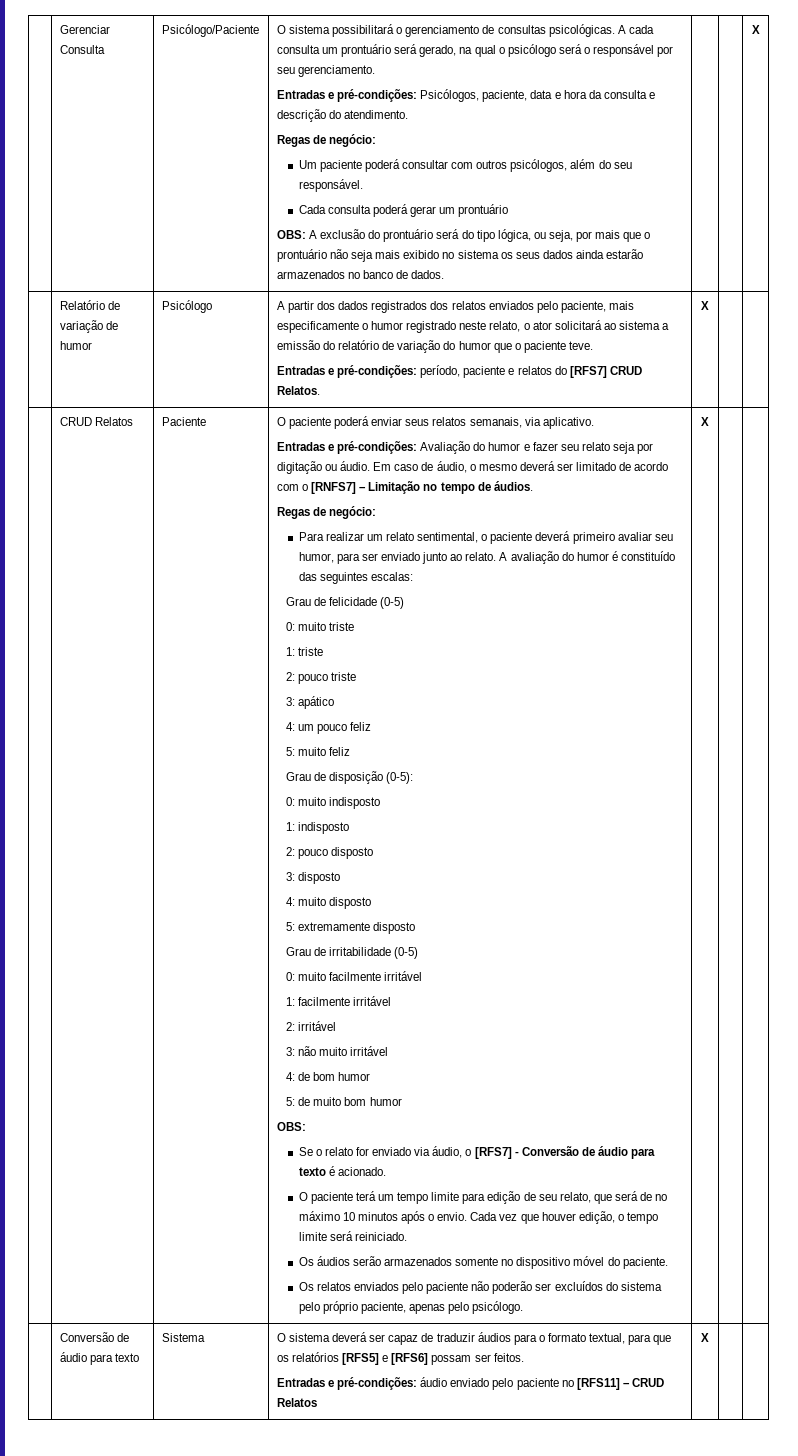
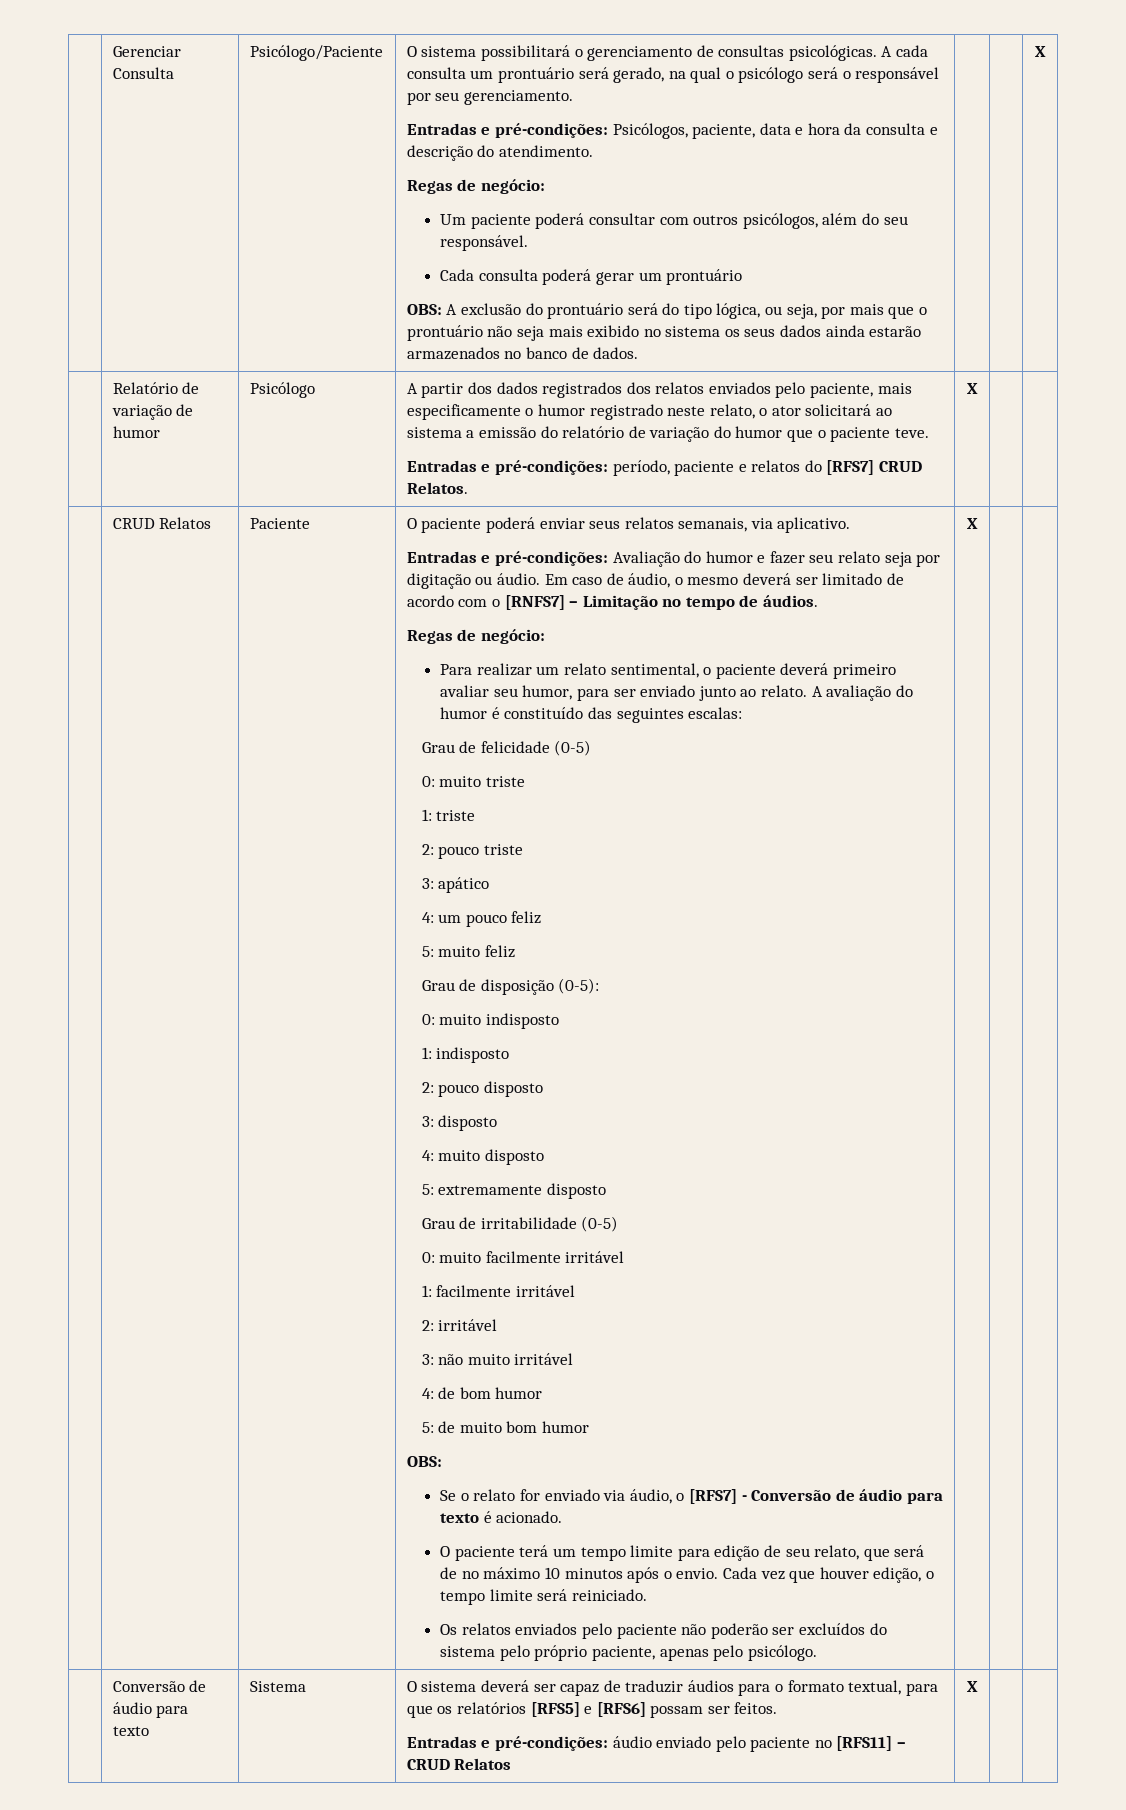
[298,1256,668,1269] // Os áudios serão armazenados somente no dispositivo móvel do paciente. -> (647, 1595) none

